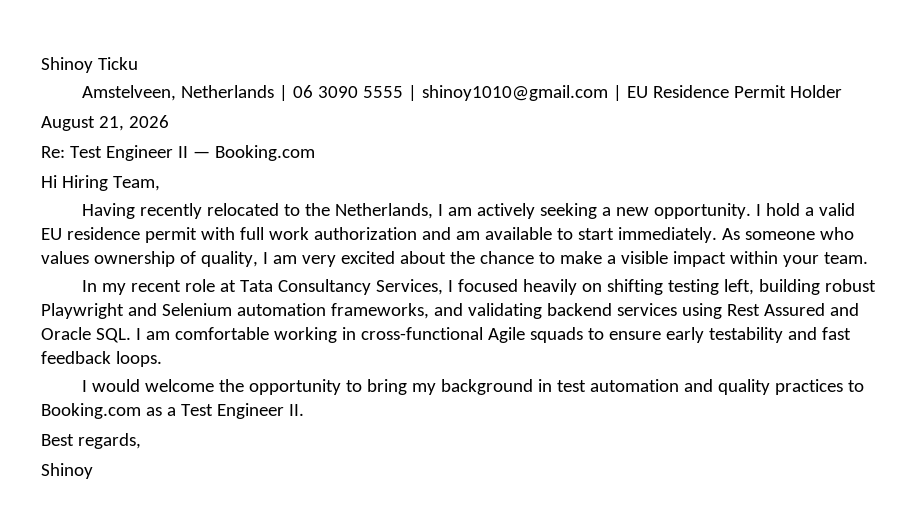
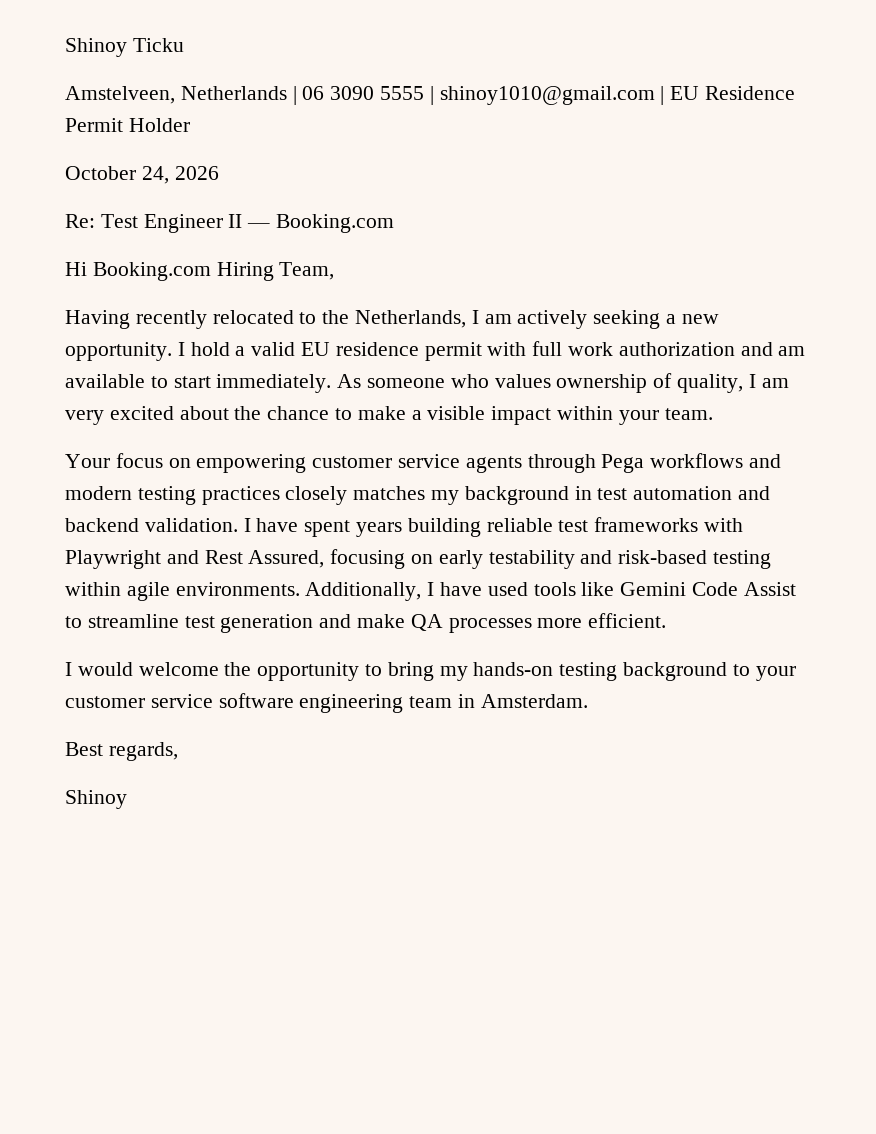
[41,116,124,131] August 21, -> [65,166,169,184] October 24,
(57, 181) none -> [92,262,211,281] Booking.com
[82,279,877,295] [41,303,859,319] [41,327,851,343] [41,351,162,367] In my recent role at Tata Consultancy Services, I focused heavily on shifting testing left, building robust Playwright and Selenium automation frameworks, and validating backend services using Rest Assured and Oracle SQL. I am comfortable working in cross-functional Agile squads to ensure early testability and fast feedback loops. -> [65,453,782,473] [65,486,771,505] [65,517,744,537] [65,549,772,569] [65,582,796,601] [65,613,667,633] Your focus on empowering customer service agents through Pega workflows and modern testing practices closely matches my background in test automation and backend validation. I have spent years building reliable test frameworks with Playwright and Rest Assured, focusing on early testability and risk-based testing within agile environments. Additionally, I have used tools like Gemini Code Assist to streamline test generation and make QA processes more efficient.
[441,379,865,395] [41,403,304,419] background in test automation and quality practices to Booking.com as a Test Engineer II. -> [473,662,796,681] [65,693,588,713] hands-on testing background to your customer service software engineering team in Amsterdam.

